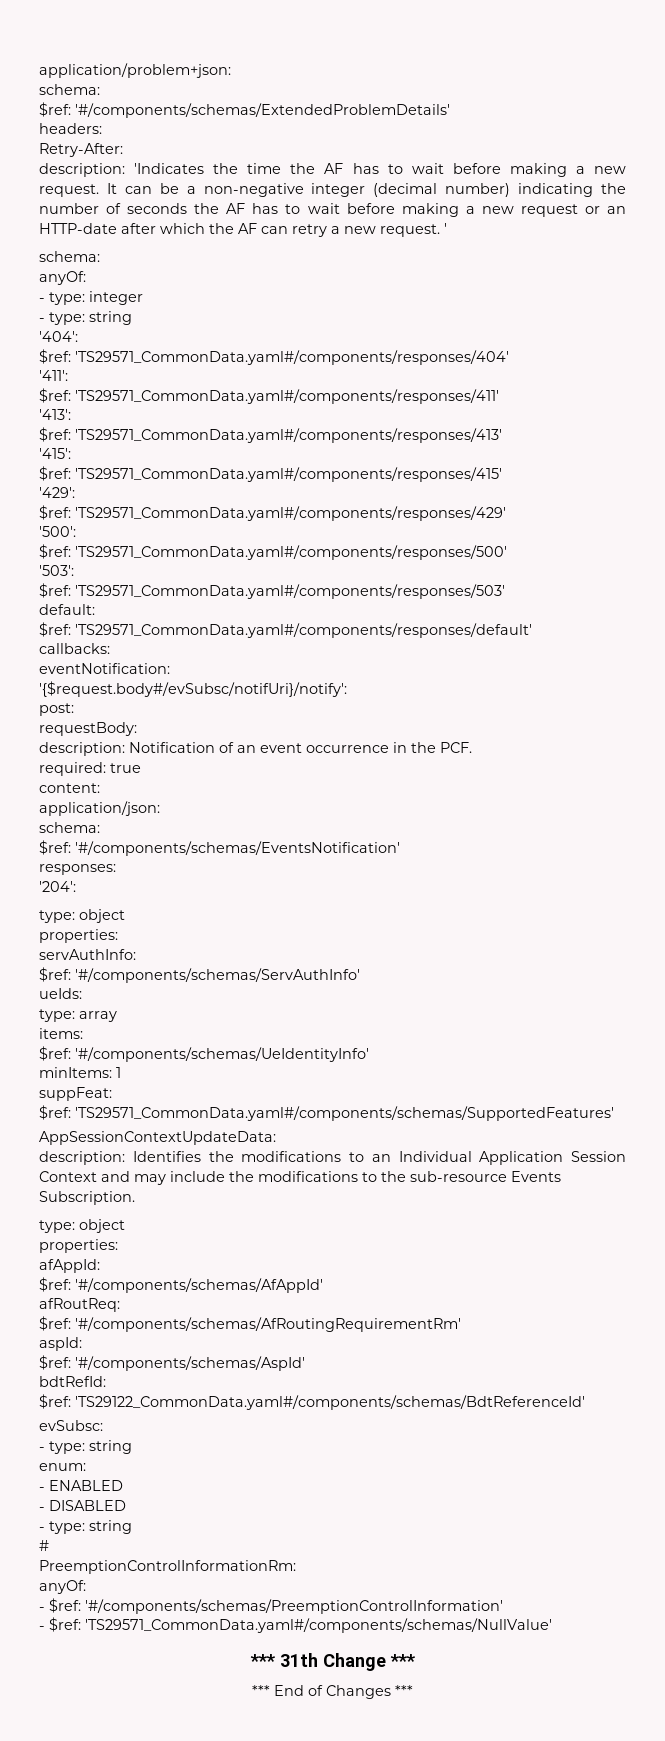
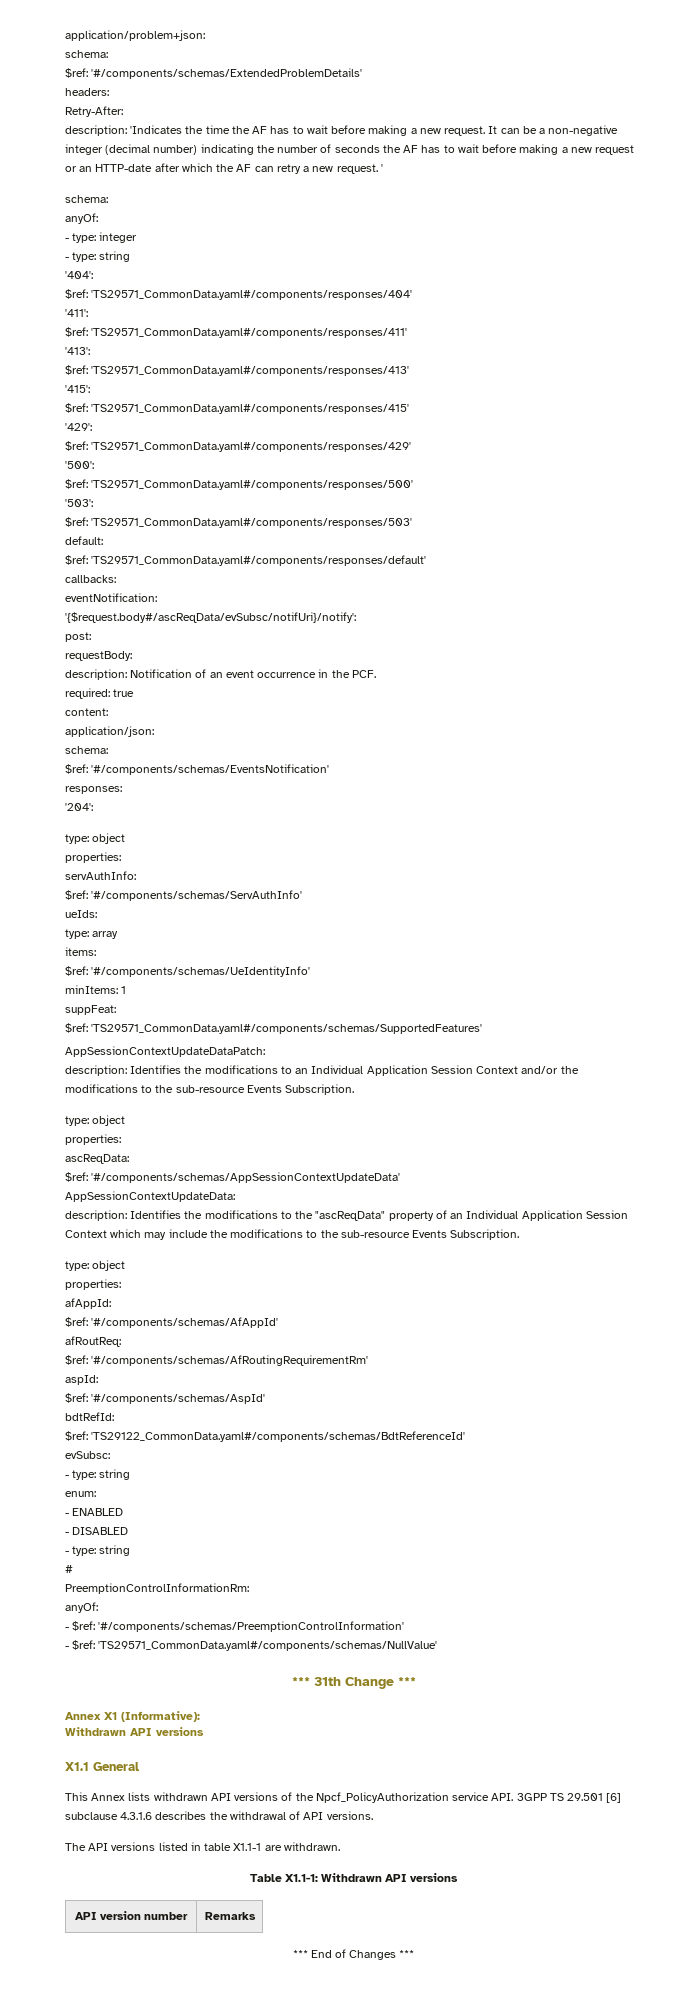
[39,681,347,697] '{$request.body#/evSubsc/notifUri}/notify': -> [65,612,356,623] '{$request.body#/ascReqData/evSubsc/notifUri}/notify':
[39,1131,276,1145] AppSessionContextUpdateData: -> [65,1046,265,1057] AppSessionContextUpdateDataPatch:
[101,1171,130,1182] and -> [521,1066,579,1074] [65,1084,355,1095] [65,1115,126,1126] [65,1134,121,1145] [65,1154,129,1164] [65,1172,401,1183] [65,1191,235,1202] [65,1210,628,1221] [65,1229,142,1238] and/or the modifications to the sub-resource Events Subscription. // type: object // properties: // ascReqData: // $ref: '#/components/schemas/AppSessionContextUpdateData' // AppSessionContextUpdateData: // description: Identifies the modifications to the "ascReqData" property of an Individual Application Session Context which
(415, 1660) none -> [65,1711,200,1722] [65,1727,204,1736] [65,1762,140,1771] [65,1792,622,1803] [65,1811,373,1820] [65,1842,340,1851] [249,1873,459,1882] [74,1911,189,1920] [204,1912,256,1920] // Annex X1 (Informative): // Withdrawn API versions // X1.1 General // This Annex lists withdrawn API versions of the Npcf_PolicyAuthorization service API. 3GPP TS 29.501 [6] subclause 4.3.1.6 describes the withdrawal of API versions. // The API versions listed in table X1.1-1 are withdrawn. // Table X1.1-1: Withdrawn API versions // API version number | Remarks

